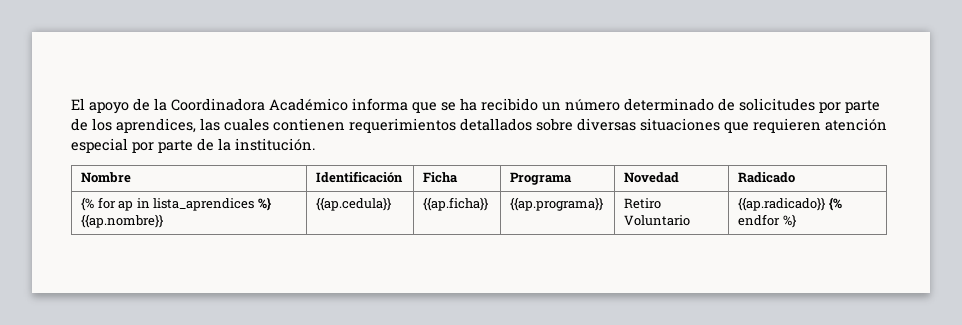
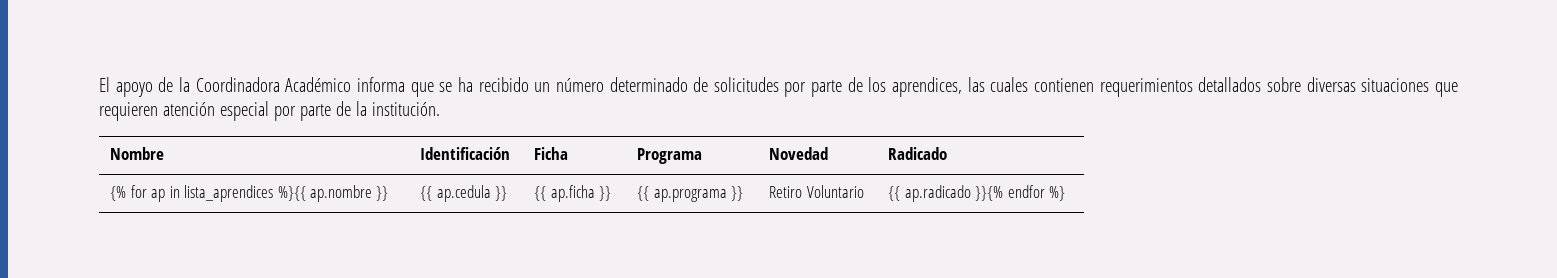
[257,197,271,211] [81,214,165,228] [316,197,393,211] [423,197,490,211] [510,197,605,211] %} {{ap.nombre}} | {{ap.cedula}} | {{ap.ficha}} | {{ap.programa}} -> [277,185,389,202] [420,185,508,202] [534,185,612,202] [637,186,744,202] %}{{ ap.nombre }} | {{ ap.cedula }} | {{ ap.ficha }} | {{ ap.programa }}
[738,197,842,211] {{ap.radicado}} {% -> [888,185,1004,202] {{ ap.radicado }}{%

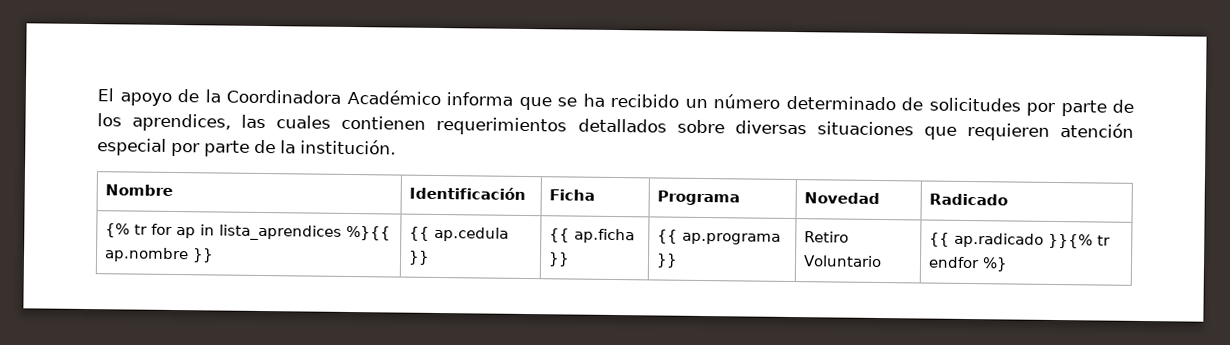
(127, 193) none -> [133,224,148,235] tr
(1004, 193) none -> [1096,235,1111,246] tr

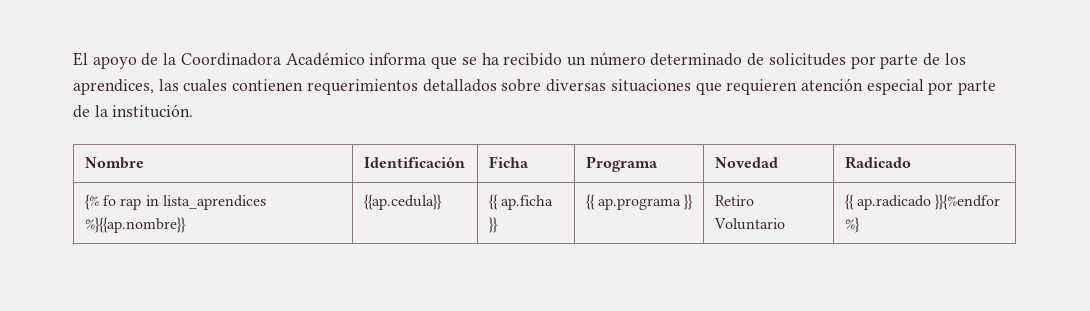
[133,223,391,241] [103,247,214,263] [408,226,509,242] [407,250,430,265] tr for ap in lista_aprendices %}{{ ap.nombre }} | {{ ap.cedula }} -> [102,195,266,210] [84,217,186,233] [363,194,442,210] fo rap in lista_aprendices %}{{ap.nombre}} | {{ap.cedula}}
[1047,233,1111,249] [927,256,980,269] }}{% tr endfor -> [935,194,1001,210] }}{%endfor

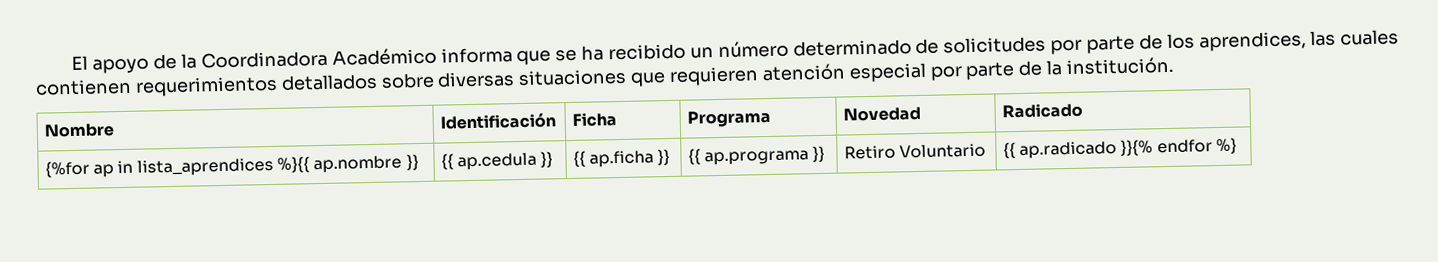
[84,194,266,210] [84,217,186,233] [363,194,442,210] {% fo rap in lista_aprendices %}{{ap.nombre}} | {{ap.cedula}} -> [44,154,419,178] [440,151,554,171] {%for ap in lista_aprendices %}{{ ap.nombre }} | {{ ap.cedula }}
[935,194,1001,210] }}{%endfor -> [1120,139,1213,156] }}{% endfor

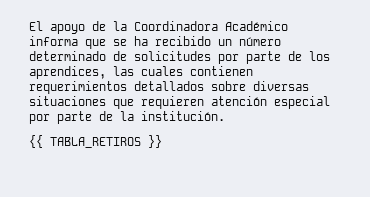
[43,123,114,138] [439,112,556,130] [571,112,617,127] [686,109,771,128] [842,106,921,122] [1001,102,1083,119] [44,154,419,178] [440,151,554,171] [572,148,671,168] [687,145,826,166] [843,143,986,160] [1002,137,1237,159] // Nombre | Identificación | Ficha | Programa | Novedad | Radicado // {%for ap in lista_aprendices %}{{ ap.nombre }} | {{ ap.cedula }} | {{ ap.ficha }} | {{ ap.programa }} | Retiro Voluntario | {{ ap.radicado }}{% endfor %} -> [29,135,162,148] // {{ TABLA_RETIROS }}

